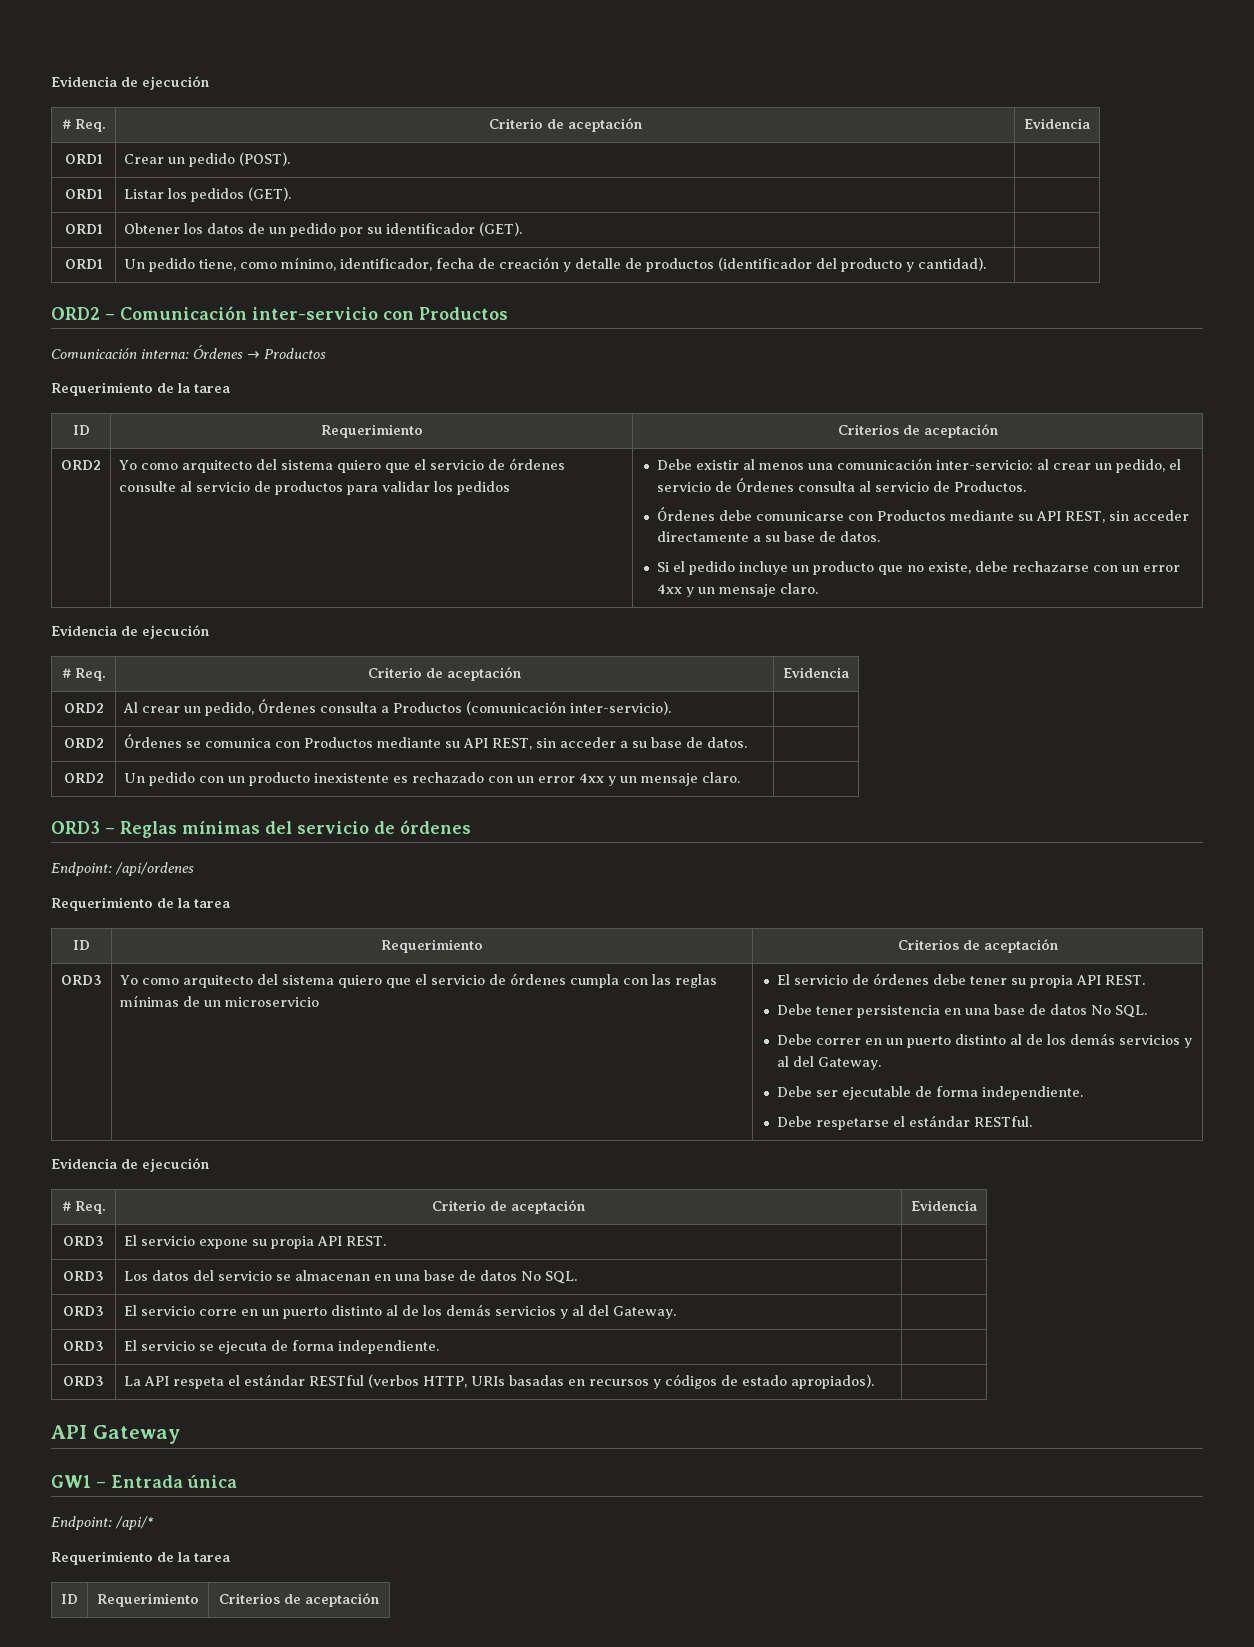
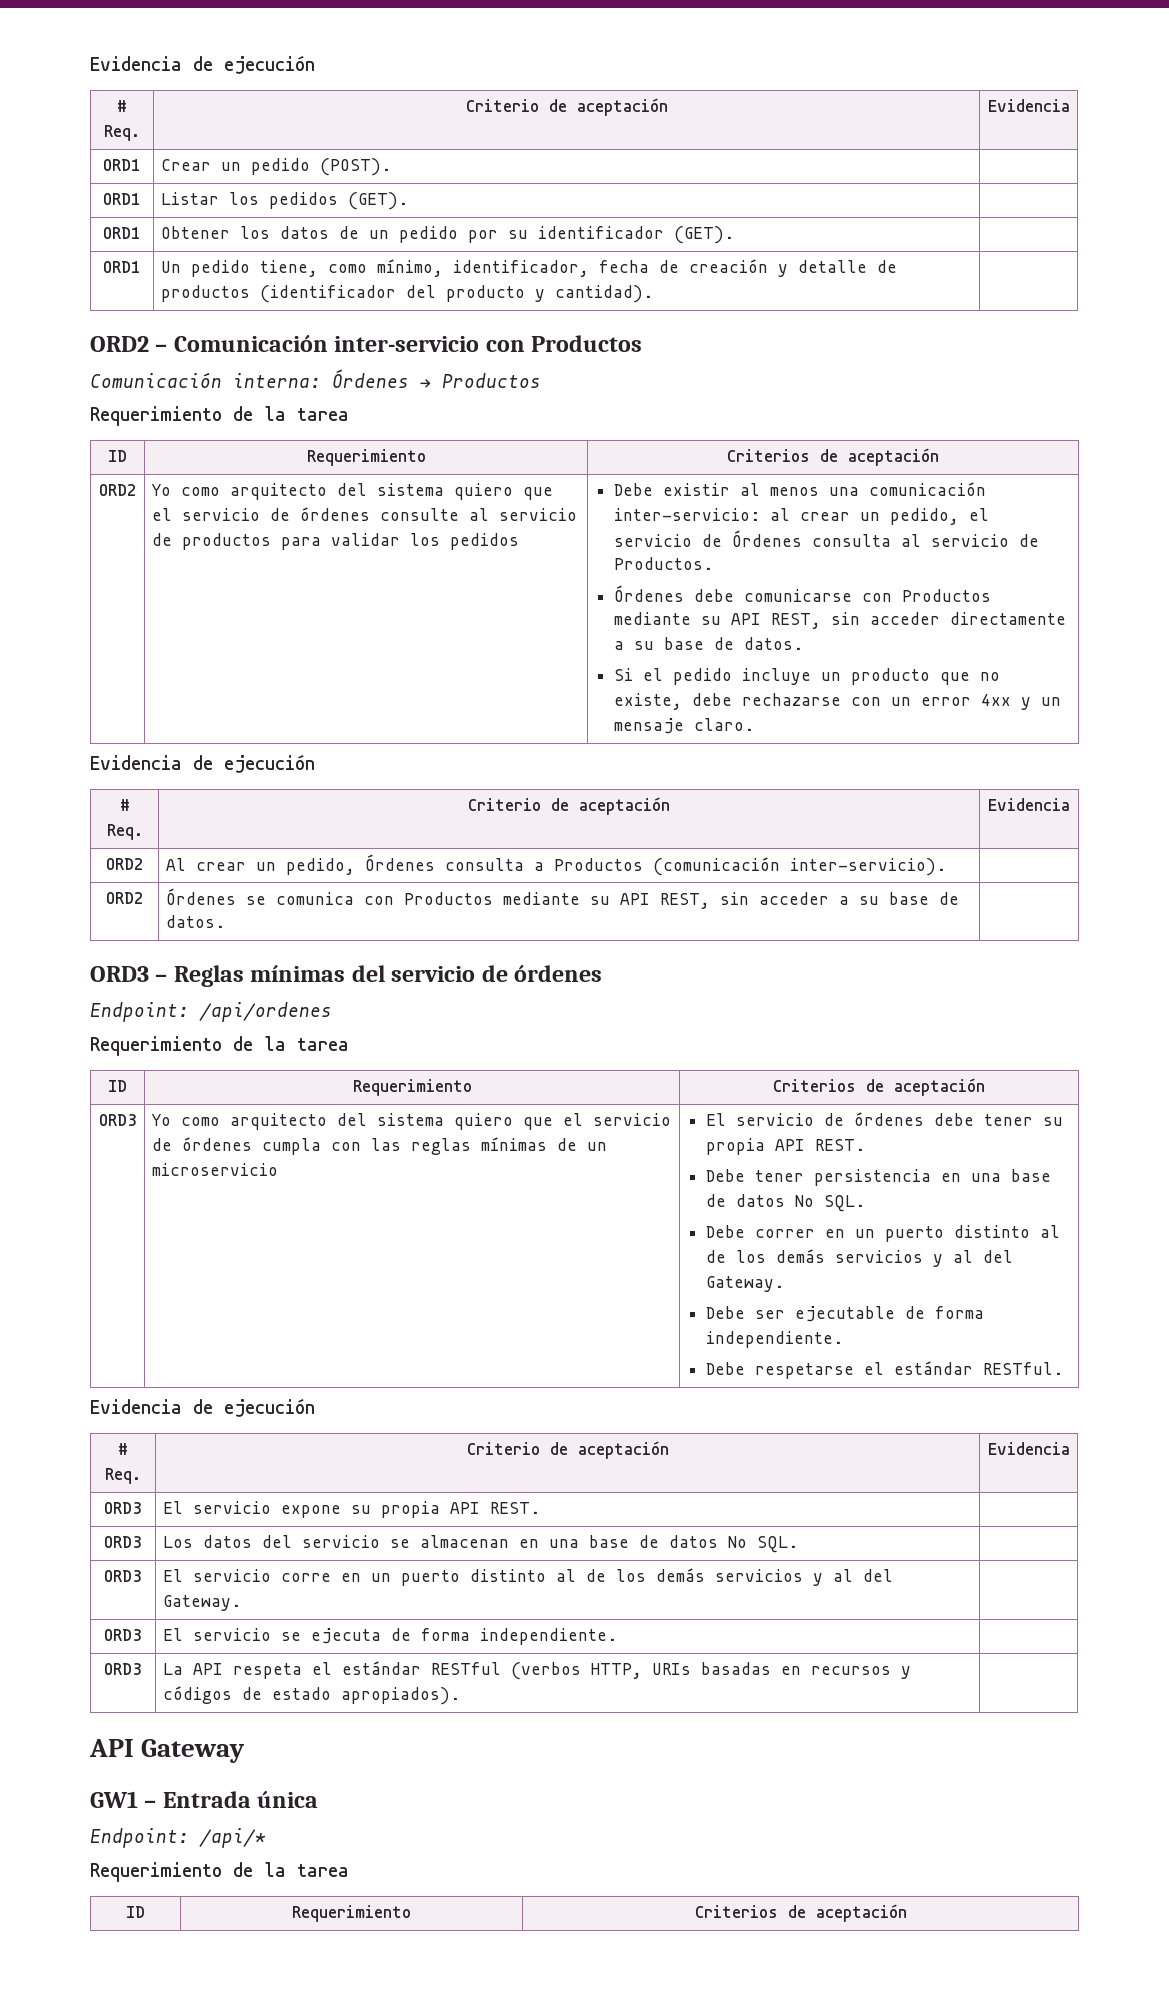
[63,773,104,783] [124,772,741,786] // ORD2 | Un pedido con un producto inexistente es rechazado con un error 4xx y un mensaje claro. | -> (225, 921) none

